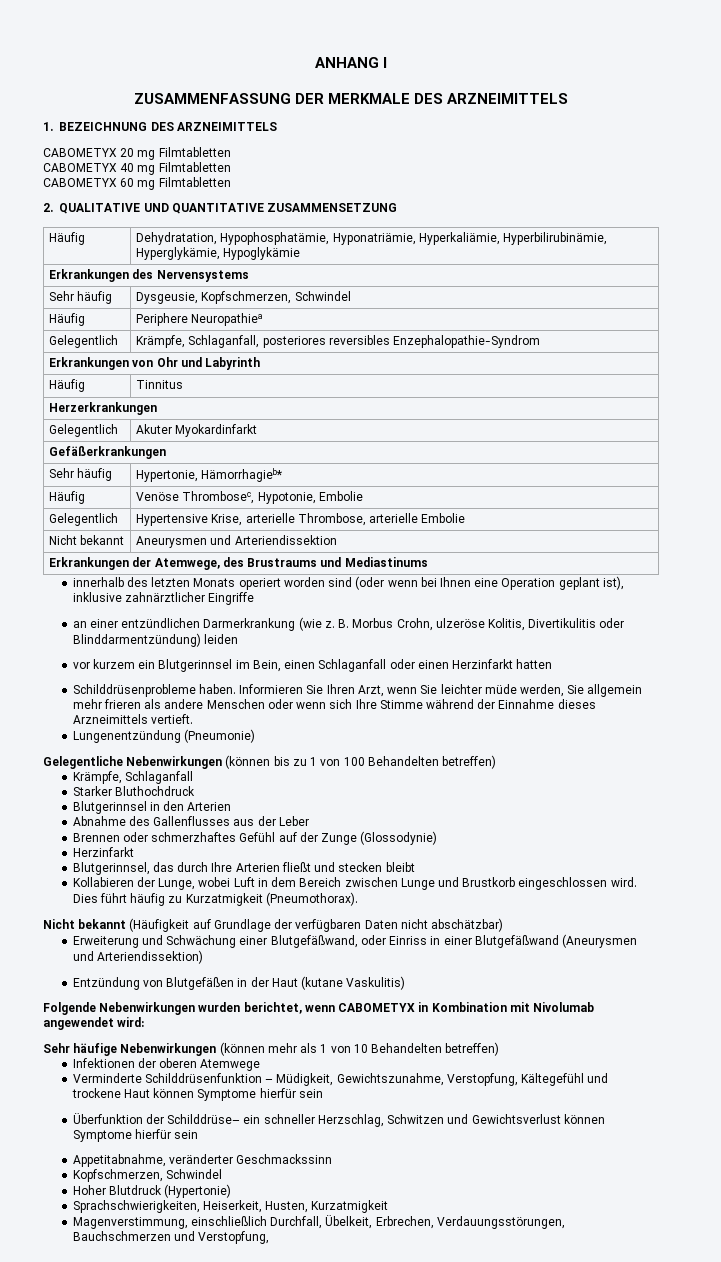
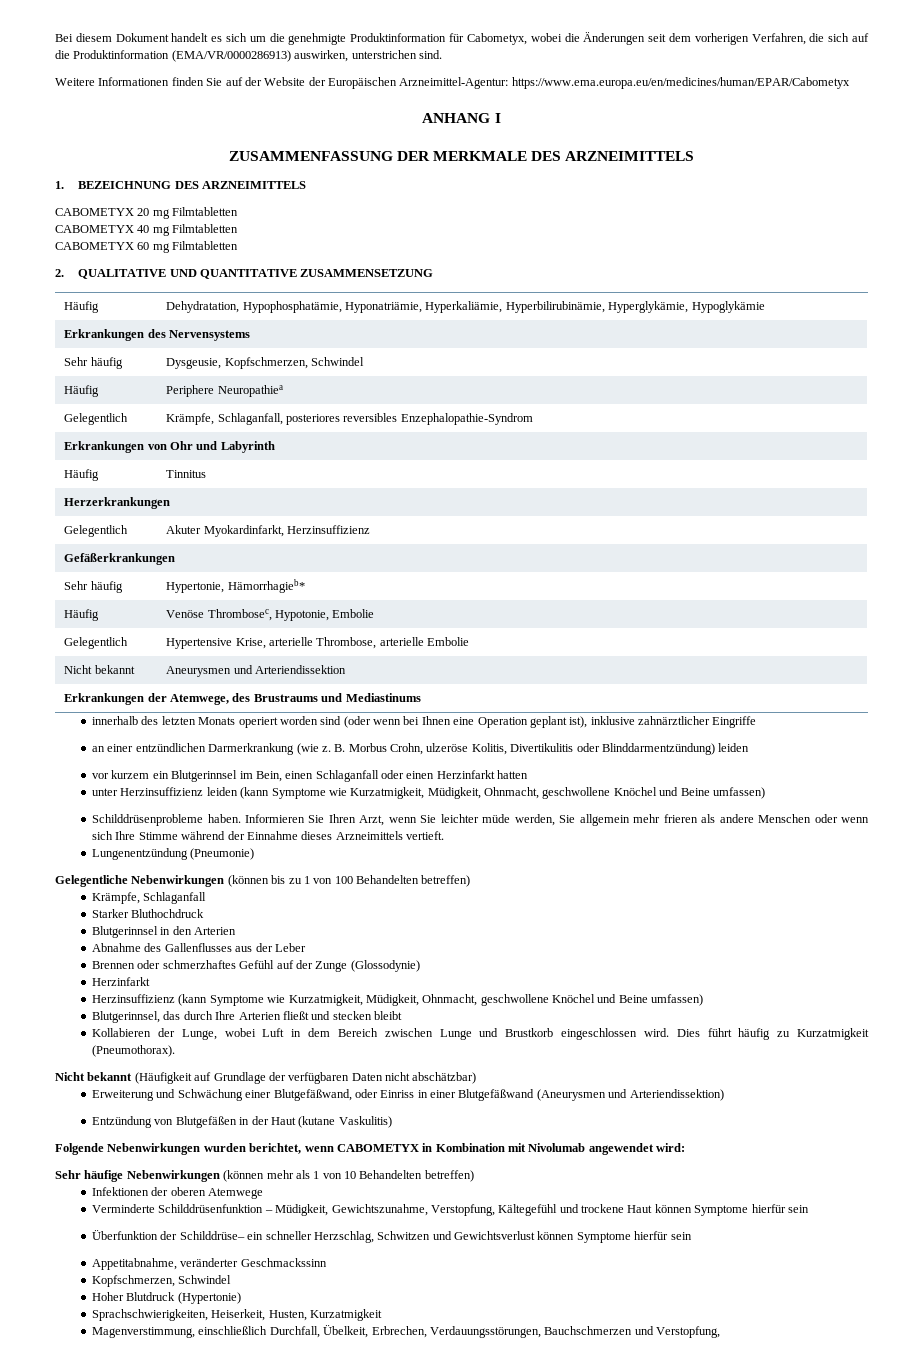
(314, 62) none -> [55,32,870,45] [55,50,442,62] [55,77,850,89] Bei diesem Dokument handelt es sich um die genehmigte Produktinformation für Cabometyx, wobei die Änderungen seit dem vorherigen Verfahren, die sich auf die Produktinformation (EMA/VR/0000286913) auswirken, unterstrichen sind. // Weitere Informationen finden Sie auf der Website der Europäischen Arzneimittel-Agentur: https://www.ema.europa.eu/en/medicines/human/EPAR/Cabometyx //
[175,424,258,437] Myokardinfarkt -> [203,525,371,537] Myokardinfarkt, Herzinsuffizienz
(553, 664) none -> [92,787,765,799] // unter Herzinsuffizienz leiden (kann Symptome wie Kurzatmigkeit, Müdigkeit, Ohnmacht, geschwollene Knöchel und Beine umfassen)
(134, 852) none -> [92,994,704,1006] // Herzinsuffizienz (kann Symptome wie Kurzatmigkeit, Müdigkeit, Ohnmacht, geschwollene Knöchel und Beine umfassen)

